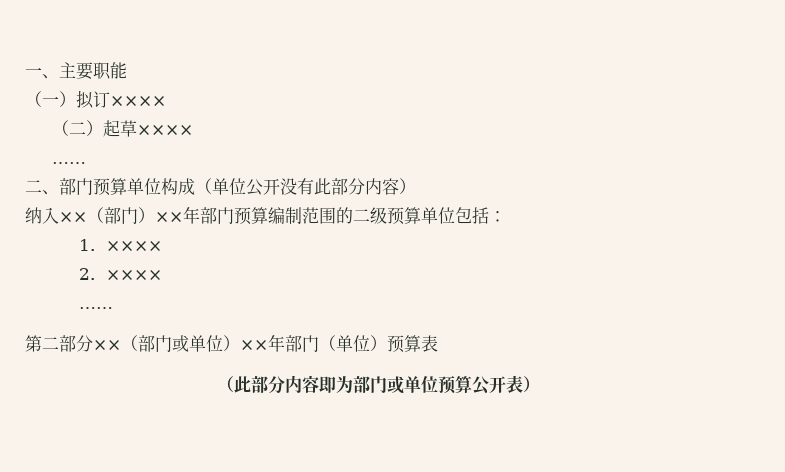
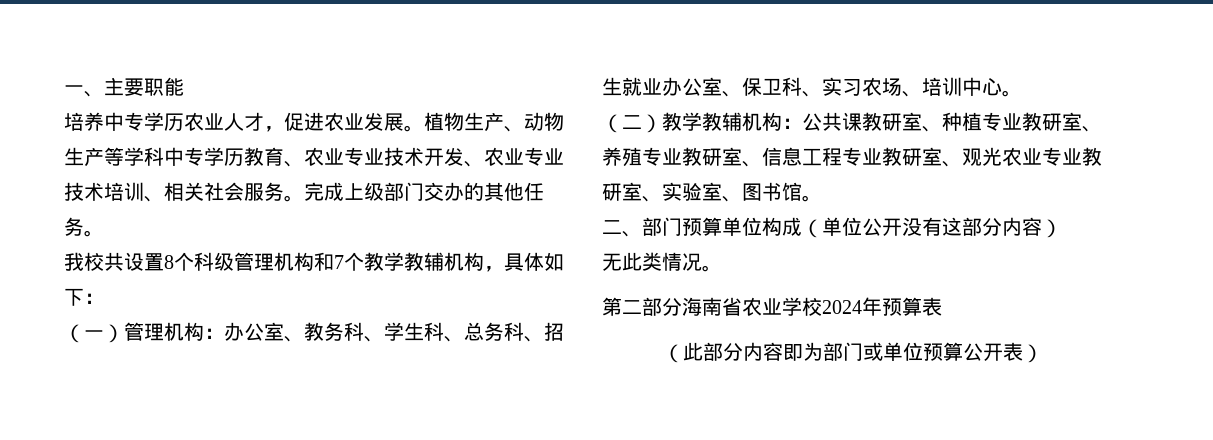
[25,90,166,109] [51,120,193,137] [51,162,86,164] （一）拟订×××× // （二）起草×××× // …… -> [64,112,564,132] [64,147,564,167] [64,182,544,202] [64,217,104,237] [64,252,564,272] [64,288,104,306] [64,322,564,343] [602,77,1022,97] [602,112,1102,133] [602,147,1102,167] [602,182,822,202] 培养中专学历农业人才，促进农业发展。植物生产、动物生产等学科中专学历教育、农业专业技术开发、农业专业技术培训、相关社会服务。完成上级部门交办的其他任务。 // 我校共设置8个科级管理机构和7个教学教辅机构，具体如下： // （一）管理机构：办公室、教务科、学生科、总务科、招生就业办公室、保卫科、实习农场、培训中心。 // （二）教学教辅机构：公共课教研室、种植专业教研室、养殖专业教研室、信息工程专业教研室、观光农业专业教研室、实验室、图书馆。
[314,178,331,195] 此 -> [942,217,962,236] 这
[25,206,506,225] [78,239,162,251] [78,268,162,280] [78,307,113,309] [25,334,387,352] 纳入××（部门）××年部门预算编制范围的二级预算单位包括： // 1. ×××× // 2. ×××× // …… // 第二部分××（部门或单位）××年部门（单位） -> [602,252,722,272] [602,297,882,316] 无此类情况。 // 第二部分海南省农业学校2024年

